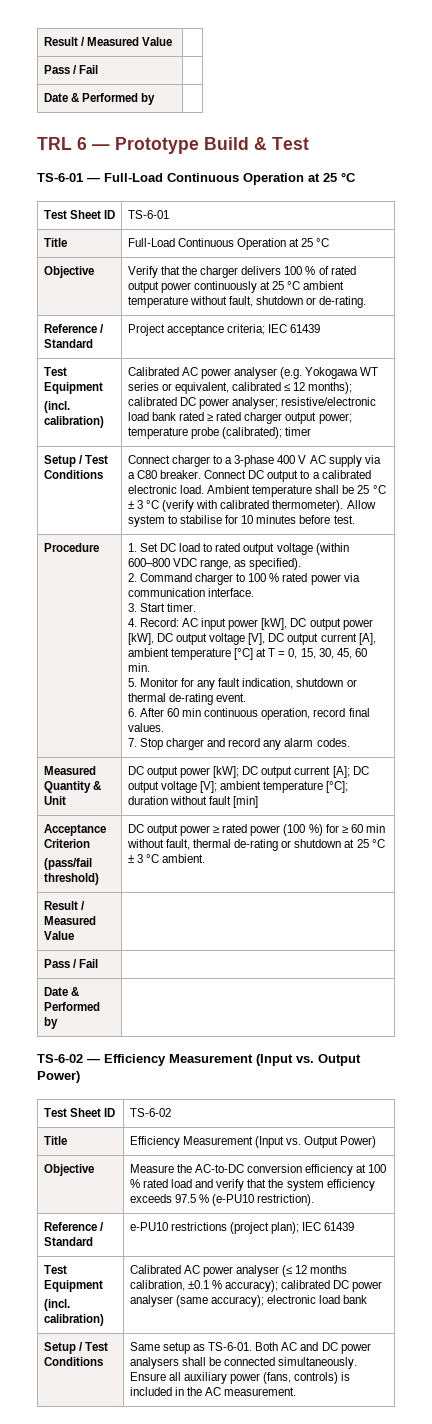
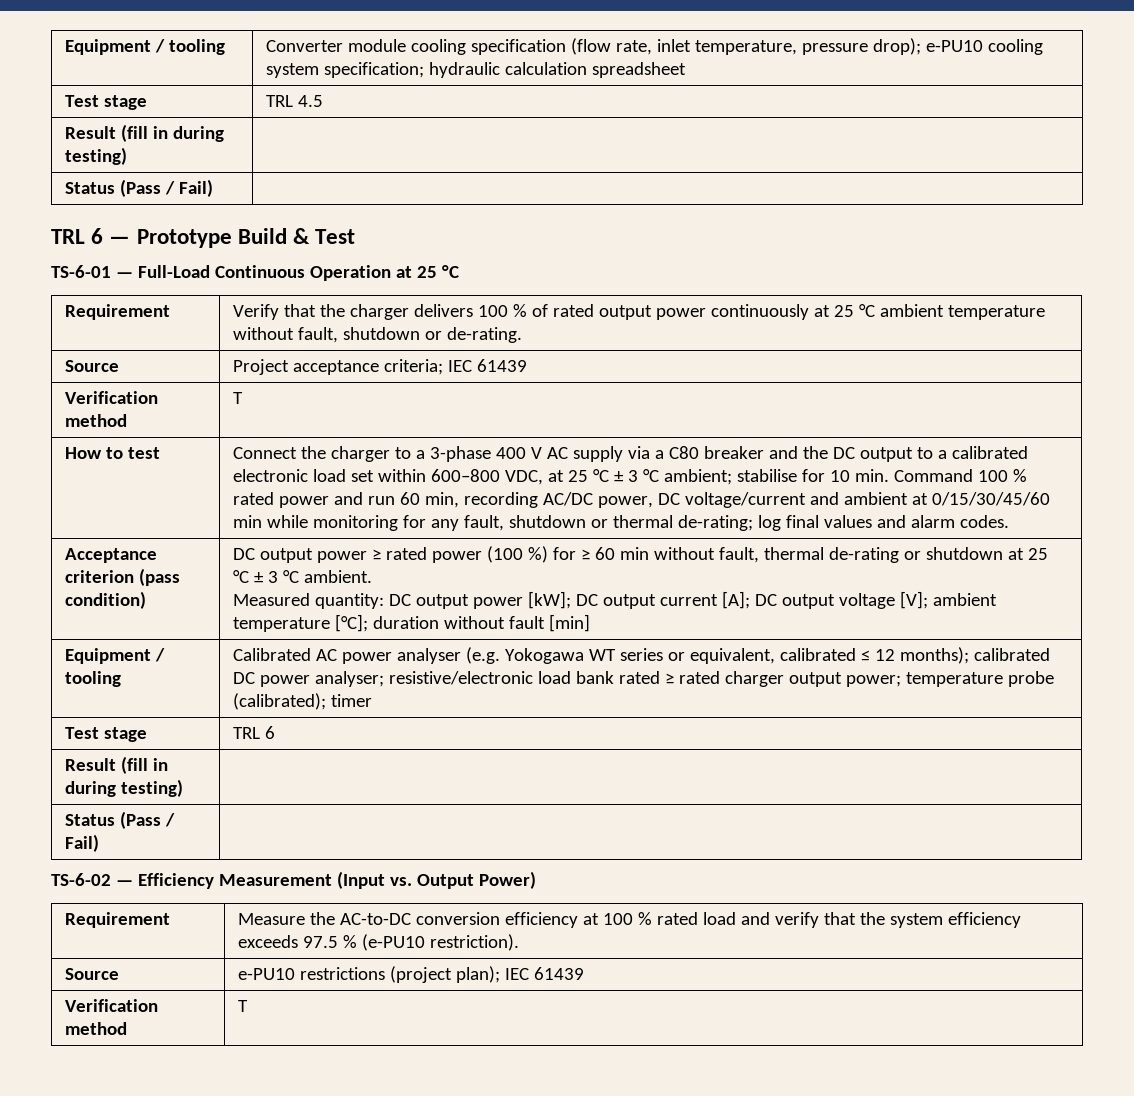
[43,37,173,46] [43,65,99,74] [43,93,156,105] Result / Measured Value | // Pass / Fail | // Date & Performed by -> [64,39,225,55] [265,38,1043,55] [265,62,686,78] [64,95,147,110] [265,95,323,107] [64,124,224,142] [64,147,127,165] [64,179,213,197] Equipment / tooling | Converter module cooling specification (flow rate, inlet temperature, pressure drop); e-PU10 cooling system specification; hydraulic calculation spreadsheet // Test stage | TRL 4.5 // Result (fill in during testing) | // Status (Pass / Fail)
[43,210,116,219] [127,210,169,219] [43,238,67,247] [127,238,330,250] [43,266,94,278] Test Sheet ID | TS-6-01 // Title | Full-Load Continuous Operation at 25 °C // Objective -> [64,304,170,320] Requirement
[43,324,104,333] [43,339,93,348] Reference / Standard -> [64,360,119,372] Source
[43,367,67,376] [43,382,103,394] [43,401,70,413] [43,416,104,428] Test Equipment // (incl. calibration) -> [64,391,158,404] [64,414,127,427] [232,392,243,404] [64,447,160,459] [232,446,1028,462] [232,469,1027,485] [232,492,1050,508] [232,515,1009,531] [64,548,157,563] [64,568,180,586] [64,591,146,609] [232,546,1048,563] [232,570,372,583] [232,591,997,609] [232,614,590,632] [64,648,165,664] [64,671,121,687] Verification method | T // How to test | Connect the charger to a 3-phase 400 V AC supply via a C80 breaker and the DC output to a calibrated electronic load set within 600–800 VDC, at 25 °C ± 3 °C ambient; stabilise for 10 min. Command 100 % rated power and run 60 min, recording AC/DC power, DC voltage/current and ambient at 0/15/30/45/60 min while monitoring for any fault, shutdown or thermal de-rating; log final values and alarm codes. // Acceptance criterion (pass condition) | DC output power ≥ rated power (100 %) for ≥ 60 min without fault, thermal de-rating or shutdown at 25 °C ± 3 °C ambient. // Measured quantity: DC output power [kW]; DC output current [A]; DC output voltage [V]; ambient temperature [°C]; duration without fault [min] // Equipment / tooling
[43,455,109,467] [43,470,103,479] [127,455,381,467] [127,470,371,482] [127,485,386,497] [127,500,376,512] [127,515,355,527] [43,543,99,552] [127,543,349,555] [127,558,302,570] [127,573,360,585] [127,588,254,597] [127,603,197,612] [127,618,373,630] [127,633,376,645] [127,648,367,660] [127,663,150,672] [127,678,357,690] [127,693,247,705] [127,708,370,720] [127,723,164,732] [127,738,350,750] [43,766,96,775] [43,781,101,793] [43,796,66,805] [127,766,369,778] [127,781,349,793] [127,796,259,808] [43,824,106,836] [43,839,90,848] [43,858,92,870] [43,873,99,885] [127,824,385,836] [126,839,385,851] [127,854,206,863] [43,901,85,910] [43,916,96,925] [43,931,74,940] [43,959,99,968] [43,987,79,996] [43,1002,100,1011] [43,1017,58,1029] Setup / Test Conditions | Connect charger to a 3-phase 400 V AC supply via a C80 breaker. Connect DC output to a calibrated electronic load. Ambient temperature shall be 25 °C ± 3 °C (verify with calibrated thermometer). Allow system to stabilise for 10 minutes before test. // Procedure | 1. Set DC load to rated output voltage (within 600–800 VDC range, as specified). // 2. Command charger to 100 % rated power via communication interface. // 3. Start timer. // 4. Record: AC input power [kW], DC output power [kW], DC output voltage [V], DC output current [A], ambient temperature [°C] at T = 0, 15, 30, 45, 60 min. // 5. Monitor for any fault indication, shutdown or thermal de-rating event. // 6. After 60 min continuous operation, record final values. // 7. Stop charger and record any alarm codes. // Measured Quantity & Unit | DC output power [kW]; DC output current [A]; DC output voltage [V]; ambient temperature [°C]; duration without fault [min] // Acceptance Criterion // (pass/fail threshold) | DC output power ≥ rated power (100 %) for ≥ 60 min without fault, thermal de-rating or shutdown at 25 °C ± 3 °C ambient. // Result / Measured Value | // Pass / Fail | // Date & Performed by -> [64,727,147,742] [232,726,275,739] [64,756,168,774] [64,779,183,797] [64,811,175,829] [64,834,99,852] Test stage | TRL 6 // Result (fill in during testing) | // Status (Pass / Fail)
[43,1108,116,1117] [129,1108,171,1117] [43,1136,67,1145] [129,1136,377,1148] [43,1164,94,1176] Test Sheet ID | TS-6-02 // Title | Efficiency Measurement (Input vs. Output Power) // Objective -> [64,912,170,928] Requirement
[43,1222,104,1231] [43,1237,93,1246] Reference / Standard -> [64,968,119,980] Source
[43,1265,67,1274] [43,1280,103,1292] [43,1299,70,1311] [43,1314,104,1326] [129,1265,348,1277] [129,1280,383,1292] [129,1295,368,1307] [43,1342,109,1354] [43,1357,103,1366] [129,1342,371,1354] [129,1357,358,1369] [129,1372,351,1384] [129,1387,297,1396] Test Equipment // (incl. calibration) | Calibrated AC power analyser (≤ 12 months calibration, ±0.1 % accuracy); calibrated DC power analyser (same accuracy); electronic load bank // Setup / Test Conditions | Same setup as TS-6-01. Both AC and DC power analysers shall be connected simultaneously. Ensure all auxiliary power (fans, controls) is included in the AC measurement. -> [64,999,158,1012] [64,1022,127,1035] [237,1000,248,1012] Verification method | T

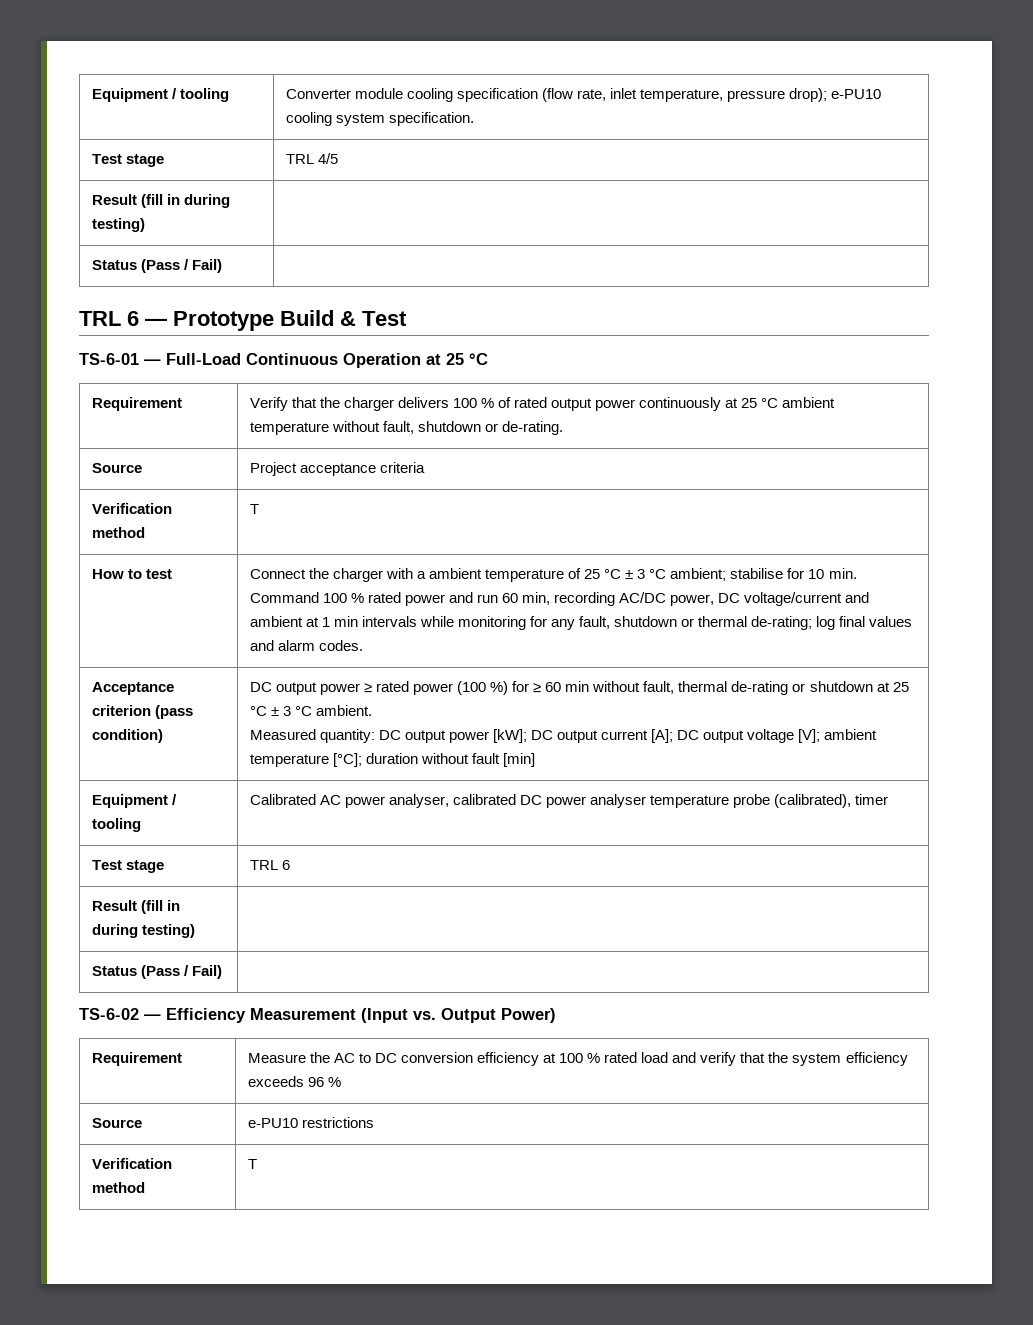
[323,62,686,78] [64,95,147,110] [265,95,323,107] specification; hydraulic calculation spreadsheet // Test stage | TRL 4.5 -> [388,112,474,126] [91,154,164,167] [285,153,338,164] specification. // Test stage | TRL 4/5
[383,359,527,375] criteria; IEC 61439 -> [379,462,425,473] criteria
[394,446,1028,462] [232,469,564,485] to a 3-phase 400 V AC supply via a C80 breaker and the DC output to a calibrated electronic load set within 600–800 VDC, at -> [385,568,582,582] with a ambient temperature of
[931,492,1050,506] [232,515,262,528] 0/15/30/45/60 min -> [321,616,417,627] 1 min intervals
[396,647,1050,664] [232,671,901,687] analyser (e.g. Yokogawa WT series or equivalent, calibrated ≤ 12 months); calibrated DC power analyser; resistive/electronic load bank rated ≥ rated charger output power; -> [388,794,647,808] analyser, calibrated DC power analyser
[232,693,326,710] (calibrated); -> [774,794,852,808] (calibrated),
[339,913,411,925] AC-to-DC -> [333,1053,397,1063] AC to DC
[302,934,519,951] 97.5 % (e-PU10 restriction). -> [307,1077,341,1087] 96 %
[389,966,584,983] (project plan); IEC 61439 -> (374, 1122) none

